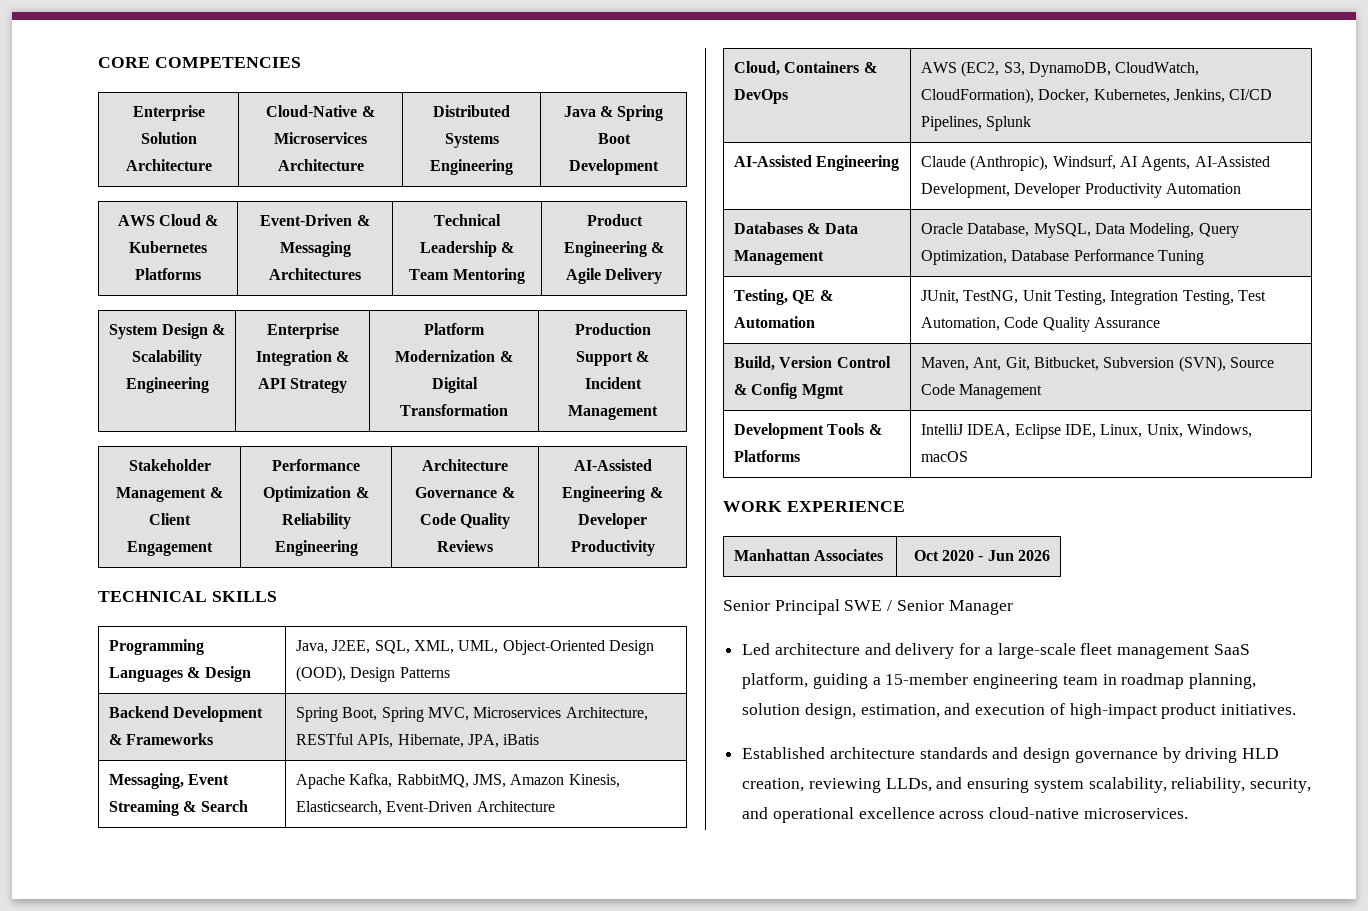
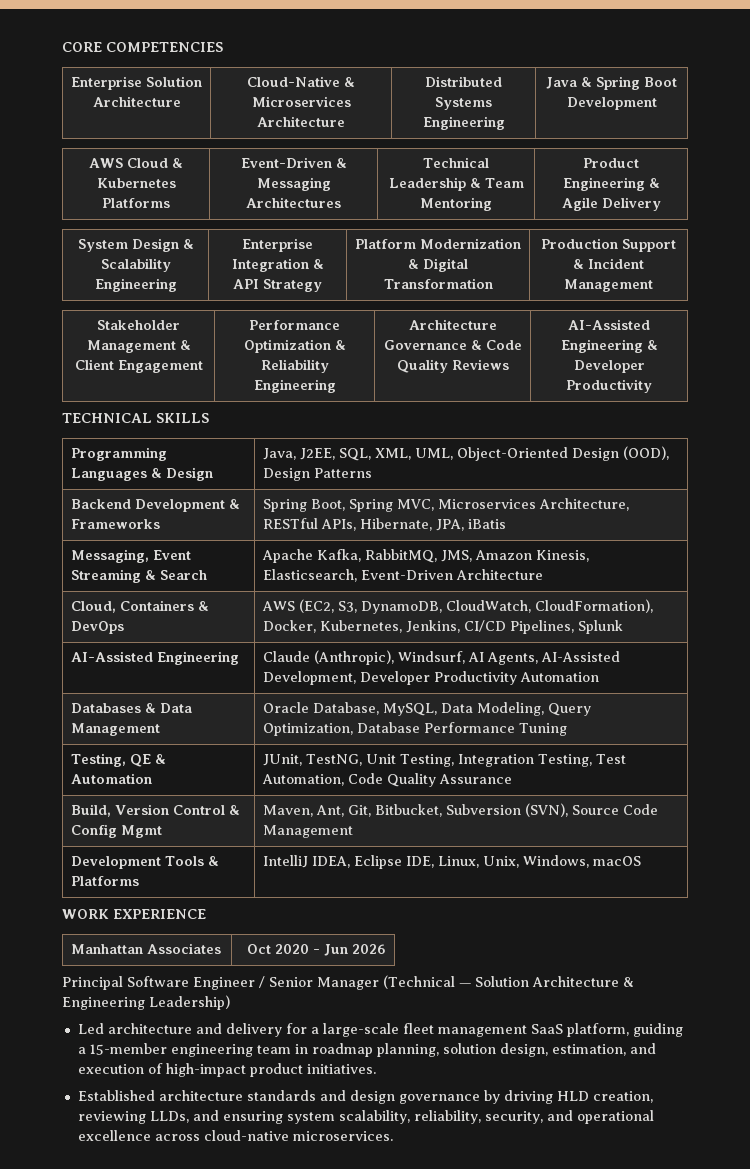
[723,599,883,615] Senior Principal SWE -> [62,976,255,990] Principal Software Engineer
(1013, 607) none -> [383,975,634,989] [62,995,230,1010] (Technical — Solution Architecture & Engineering Leadership)

